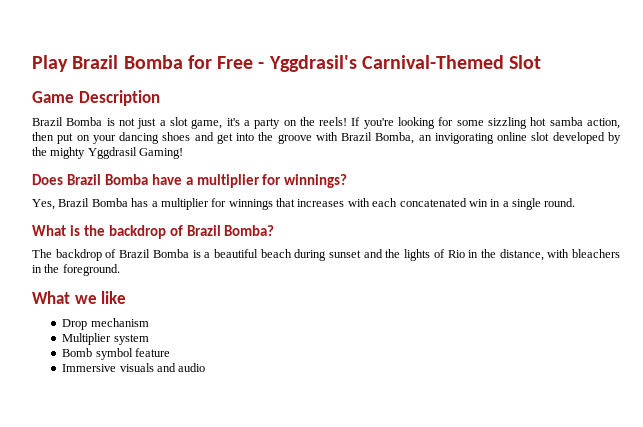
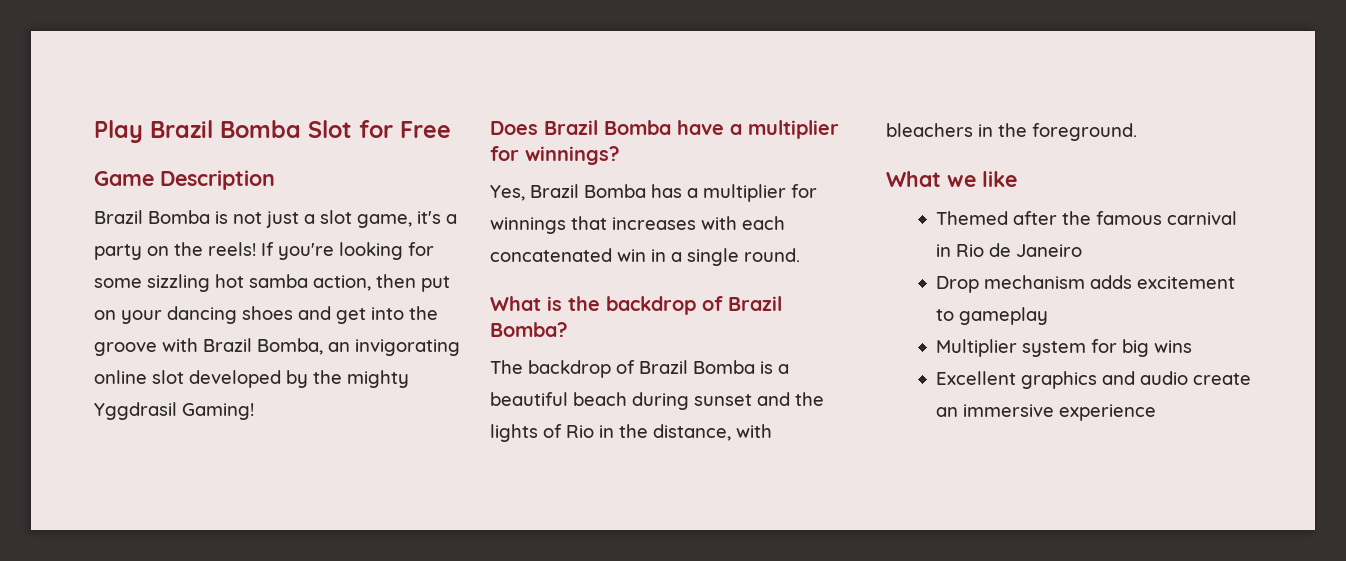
(183, 62) none -> [308,120,352,138] Slot
[258,55,542,72] - Yggdrasil's Carnival-Themed Slot -> (451, 129) none
[62,318,149,330] [62,333,149,345] [62,348,170,360] [62,363,206,372] Drop mechanism // Multiplier system // Bomb symbol feature // Immersive visuals and audio -> [935,211,1237,225] [935,243,1082,257] [935,275,1235,293] [935,307,1048,325] [935,339,1192,357] [935,371,1251,389] [935,404,1156,421] Themed after the famous carnival in Rio de Janeiro // Drop mechanism adds excitement to gameplay // Multiplier system for big wins // Excellent graphics and audio create an immersive experience

